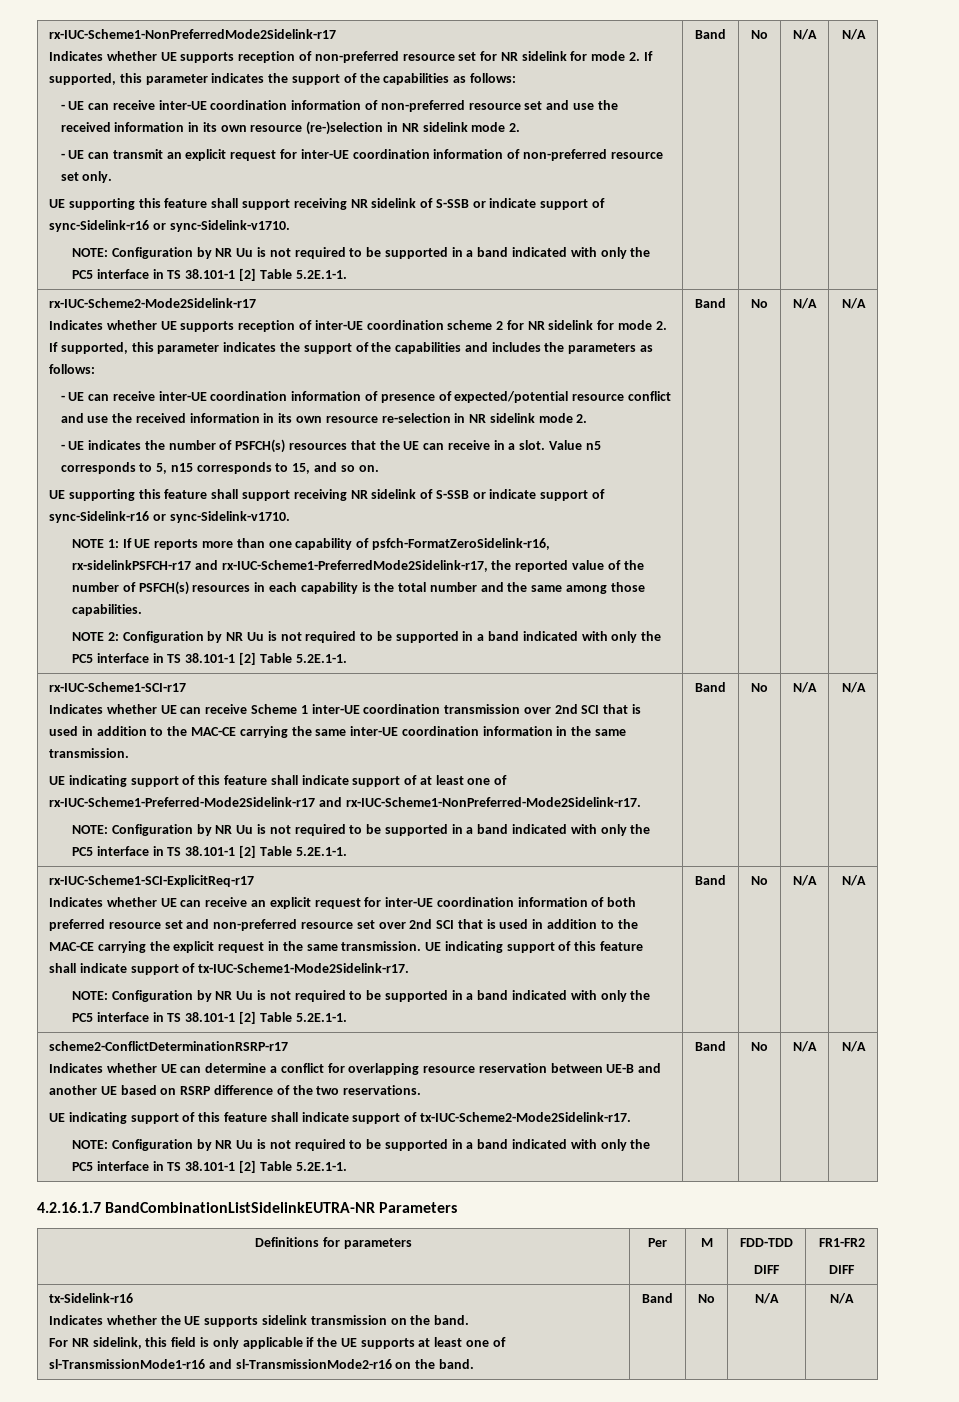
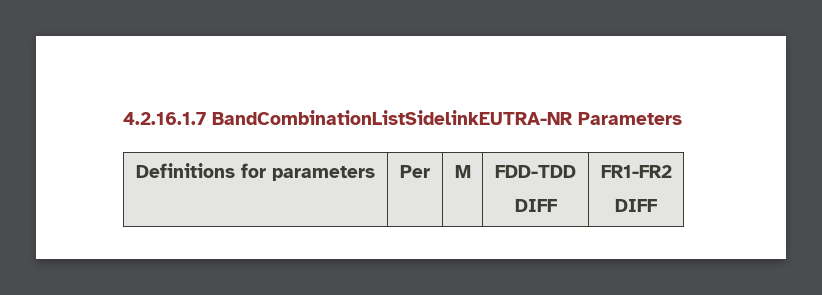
[49,29,337,39] [49,51,653,63] [49,73,516,85] [60,100,618,112] [60,121,521,135] [60,149,663,161] [60,171,113,183] [49,198,605,210] [49,220,290,232] [72,247,651,259] [72,268,347,281] [695,29,726,39] [751,30,768,39] [793,29,817,40] [841,29,866,40] [49,298,257,308] [49,320,667,332] [49,342,653,354] [49,364,96,374] [60,391,671,403] [60,413,588,423] [60,439,601,453] [60,462,379,474] [49,489,605,501] [49,511,290,523] [72,538,550,550] [72,560,644,572] [72,581,645,595] [72,604,143,616] [72,631,662,643] [72,652,347,665] [695,298,726,308] [751,299,768,308] [793,298,817,309] [841,298,866,309] [49,682,187,692] [49,704,641,714] [49,726,626,738] [49,748,130,758] [49,775,508,787] [49,797,641,807] [72,824,651,836] [72,845,347,858] [695,682,726,692] [751,683,768,692] [793,682,817,693] [841,682,866,693] [49,875,255,887] [49,897,637,909] [49,919,638,931] [49,941,643,953] [49,963,410,975] [72,990,651,1002] [72,1011,347,1024] [695,875,726,885] [751,876,768,885] [793,875,817,886] [841,875,866,886] [49,1041,289,1051] [49,1063,662,1075] [49,1085,422,1095] [49,1112,631,1124] [72,1139,651,1151] [72,1160,347,1173] [695,1041,726,1051] [751,1042,768,1051] [793,1041,817,1052] [841,1041,866,1052] rx-IUC-Scheme1-NonPreferredMode2Sidelink-r17 // Indicates whether UE supports reception of non-preferred resource set for NR sidelink for mode 2. If supported, this parameter indicates the support of the capabilities as follows: // - UE can receive inter-UE coordination information of non-preferred resource set and use the received information in its own resource (re-)selection in NR sidelink mode 2. // - UE can transmit an explicit request for inter-UE coordination information of non-preferred resource set only. // UE supporting this feature shall support receiving NR sidelink of S-SSB or indicate support of sync-Sidelink-r16 or sync-Sidelink-v1710. // NOTE: Configuration by NR Uu is not required to be supported in a band indicated with only the PC5 interface in TS 38.101-1 [2] Table 5.2E.1-1. | Band | No | N/A | N/A // rx-IUC-Scheme2-Mode2Sidelink-r17 // Indicates whether UE supports reception of inter-UE coordination scheme 2 for NR sidelink for mode 2. If supported, this parameter indicates the support of the capabilities and includes the parameters as follows: // - UE can receive inter-UE coordination information of presence of expected/potential resource conflict and use the received information in its own resource re-selection in NR sidelink mode 2. // - UE indicates the number of PSFCH(s) resources that the UE can receive in a slot. Value n5 corresponds to 5, n15 corresponds to 15, and so on. // UE supporting this feature shall support receiving NR sidelink of S-SSB or indicate support of sync-Sidelink-r16 or sync-Sidelink-v1710. // NOTE 1: If UE reports more than one capability of psfch-FormatZeroSidelink-r16, rx-sidelinkPSFCH-r17 and rx-IUC-Scheme1-PreferredMode2Sidelink-r17, the reported value of the number of PSFCH(s) resources in each capability is the total number and the same among those capabilities. // NOTE 2: Configuration by NR Uu is not required to be supported in a band indicated with only the PC5 interface in TS 38.101-1 [2] Table 5.2E.1-1. | Band | No | N/A | N/A // rx-IUC-Scheme1-SCI-r17 // Indicates whether UE can receive Scheme 1 inter-UE coordination transmission over 2nd SCI that is used in addition to the MAC-CE carrying the same inter-UE coordination information in the same transmission. // UE indicating support of this feature shall indicate support of at least one of rx-IUC-Scheme1-Preferred-Mode2Sidelink-r17 and rx-IUC-Scheme1-NonPreferred-Mode2Sidelink-r17. // NOTE: Configuration by NR Uu is not required to be supported in a band indicated with only the PC5 interface in TS 38.101-1 [2] Table 5.2E.1-1. | Band | No | N/A | N/A // rx-IUC-Scheme1-SCI-ExplicitReq-r17 // Indicates whether UE can receive an explicit request for inter-UE coordination information of both preferred resource set and non-preferred resource set over 2nd SCI that is used in addition to the MAC-CE carrying the explicit request in the same transmission. UE indicating support of this feature shall indicate support of tx-IUC-Scheme1-Mode2Sidelink-r17. // NOTE: Configuration by NR Uu is not required to be supported in a band indicated with only the PC5 interface in TS 38.101-1 [2] Table 5.2E.1-1. | Band | No | N/A | N/A // scheme2-ConflictDeterminationRSRP-r17 // Indicates whether UE can determine a conflict for overlapping resource reservation between UE-B and another UE based on RSRP difference of the two reservations. // UE indicating support of this feature shall indicate support of tx-IUC-Scheme2-Mode2Sidelink-r17. // NOTE: Configuration by NR Uu is not required to be supported in a band indicated with only the PC5 interface in TS 38.101-1 [2] Table 5.2E.1-1. | Band | No | N/A | N/A // -> (123, 118) none
[49,1293,134,1303] [49,1315,470,1327] [49,1337,506,1349] [49,1359,474,1369] [642,1293,673,1303] [698,1294,715,1303] [755,1293,779,1304] [830,1293,854,1304] // tx-Sidelink-r16 // Indicates whether the UE supports sidelink transmission on the band. // For NR sidelink, this field is only applicable if the UE supports at least one of sl-TransmissionMode1-r16 and sl-TransmissionMode2-r16 on the band. | Band | No | N/A | N/A -> (657, 205) none

